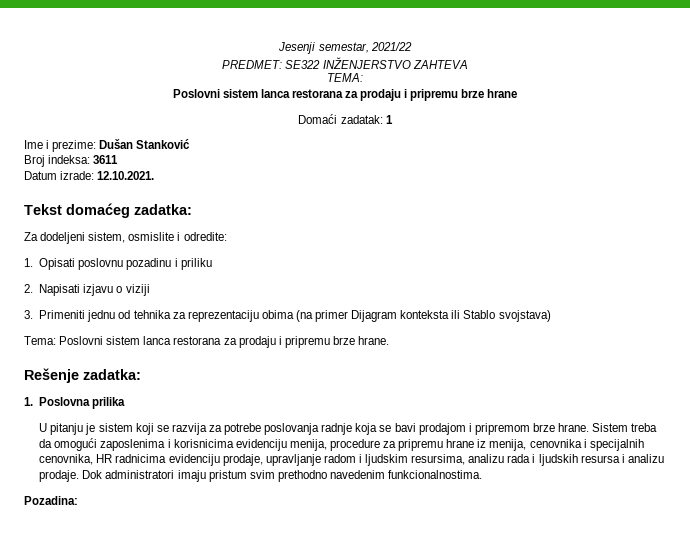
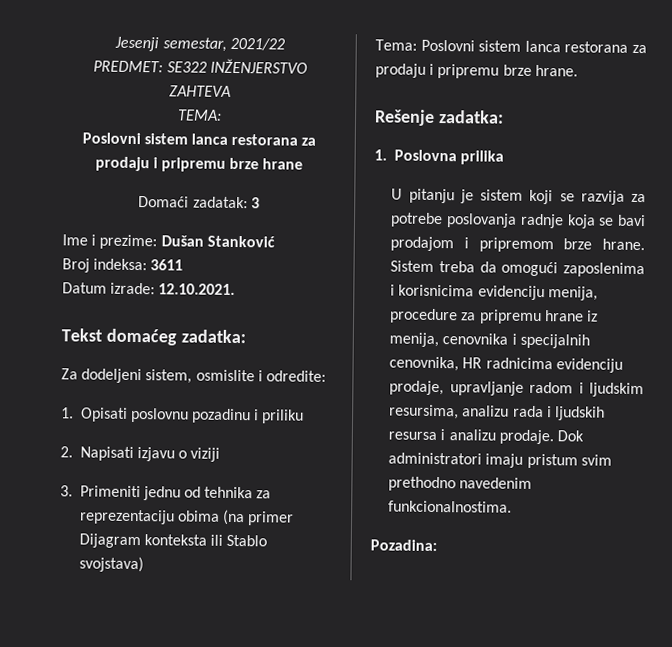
[385,115,393,124] 1 -> [250,197,260,209] 3

